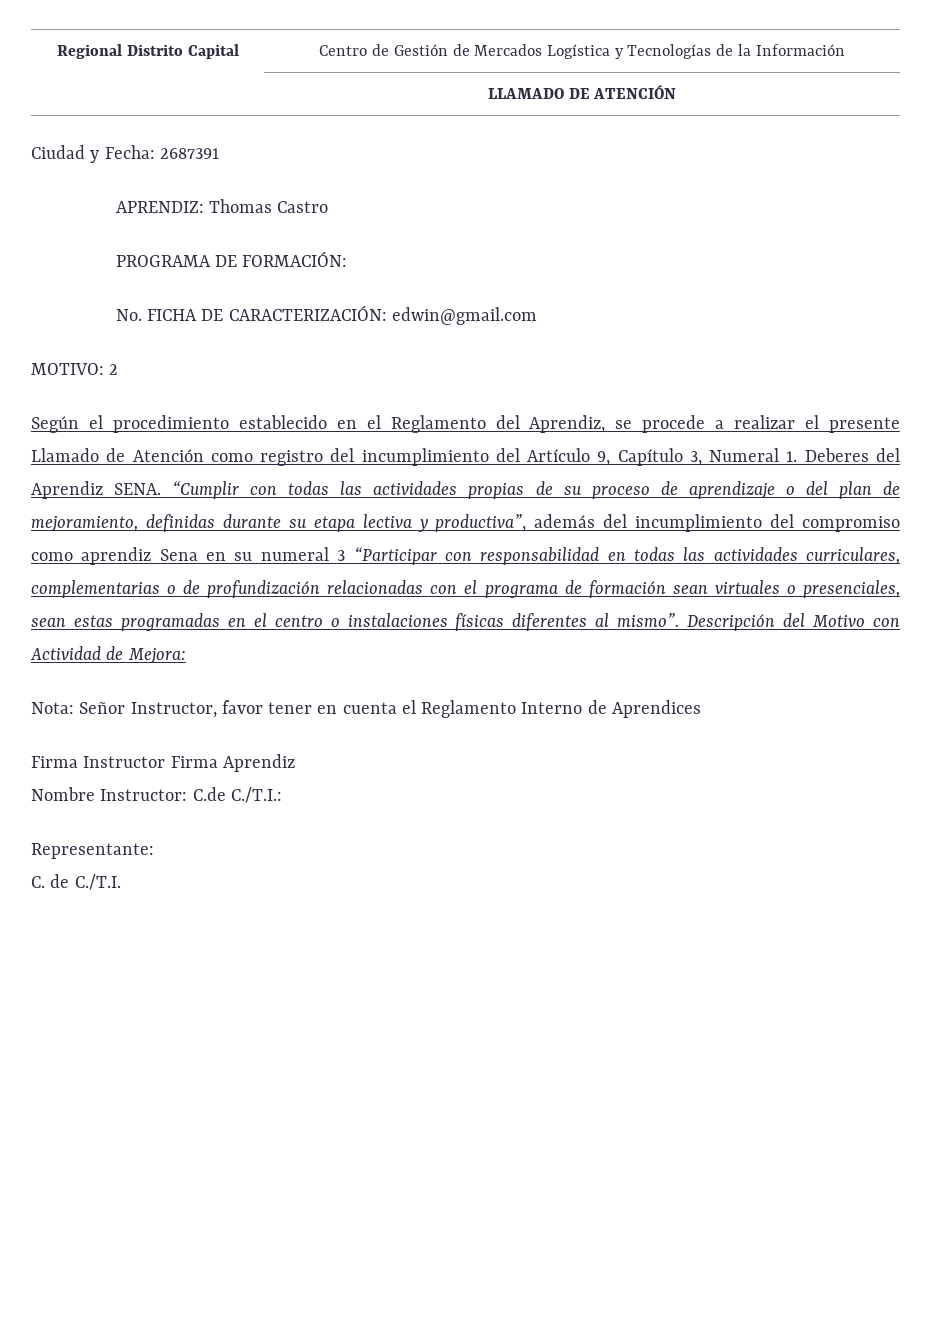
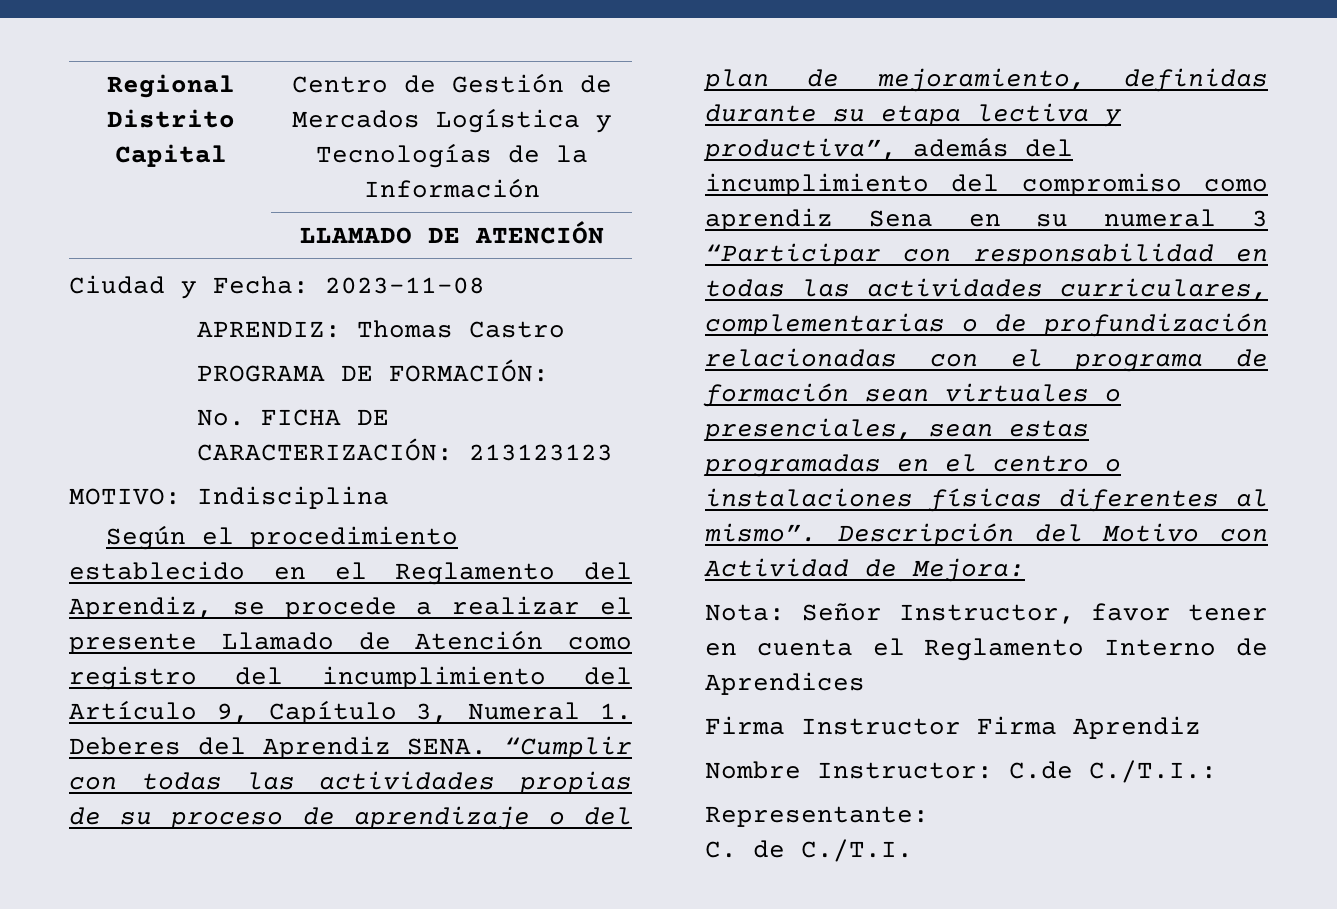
[159,148,219,159] 2687391 -> [325,277,485,294] 2023-11-08
[391,307,537,325] edwin@gmail.com -> [468,444,613,461] 213123123
[109,364,119,375] 2 -> [197,486,389,509] Indisciplina

